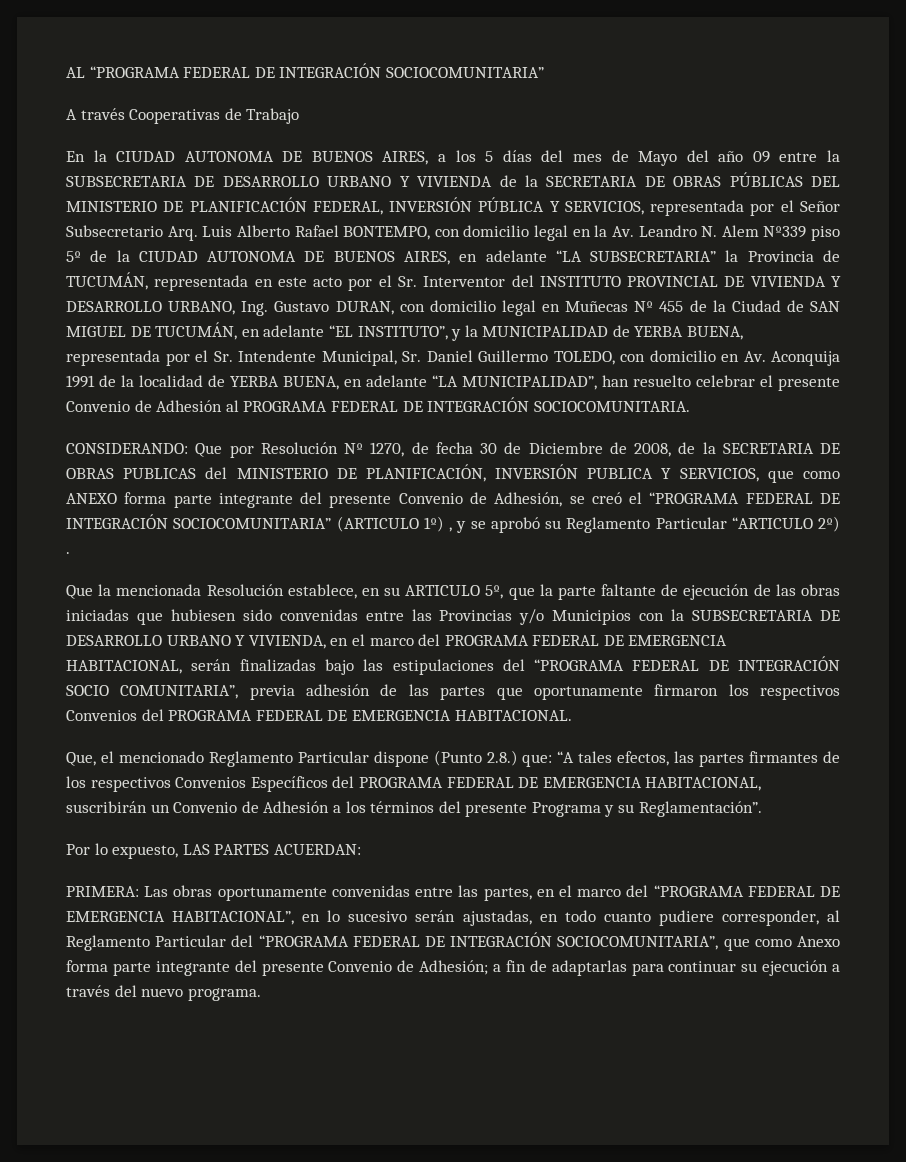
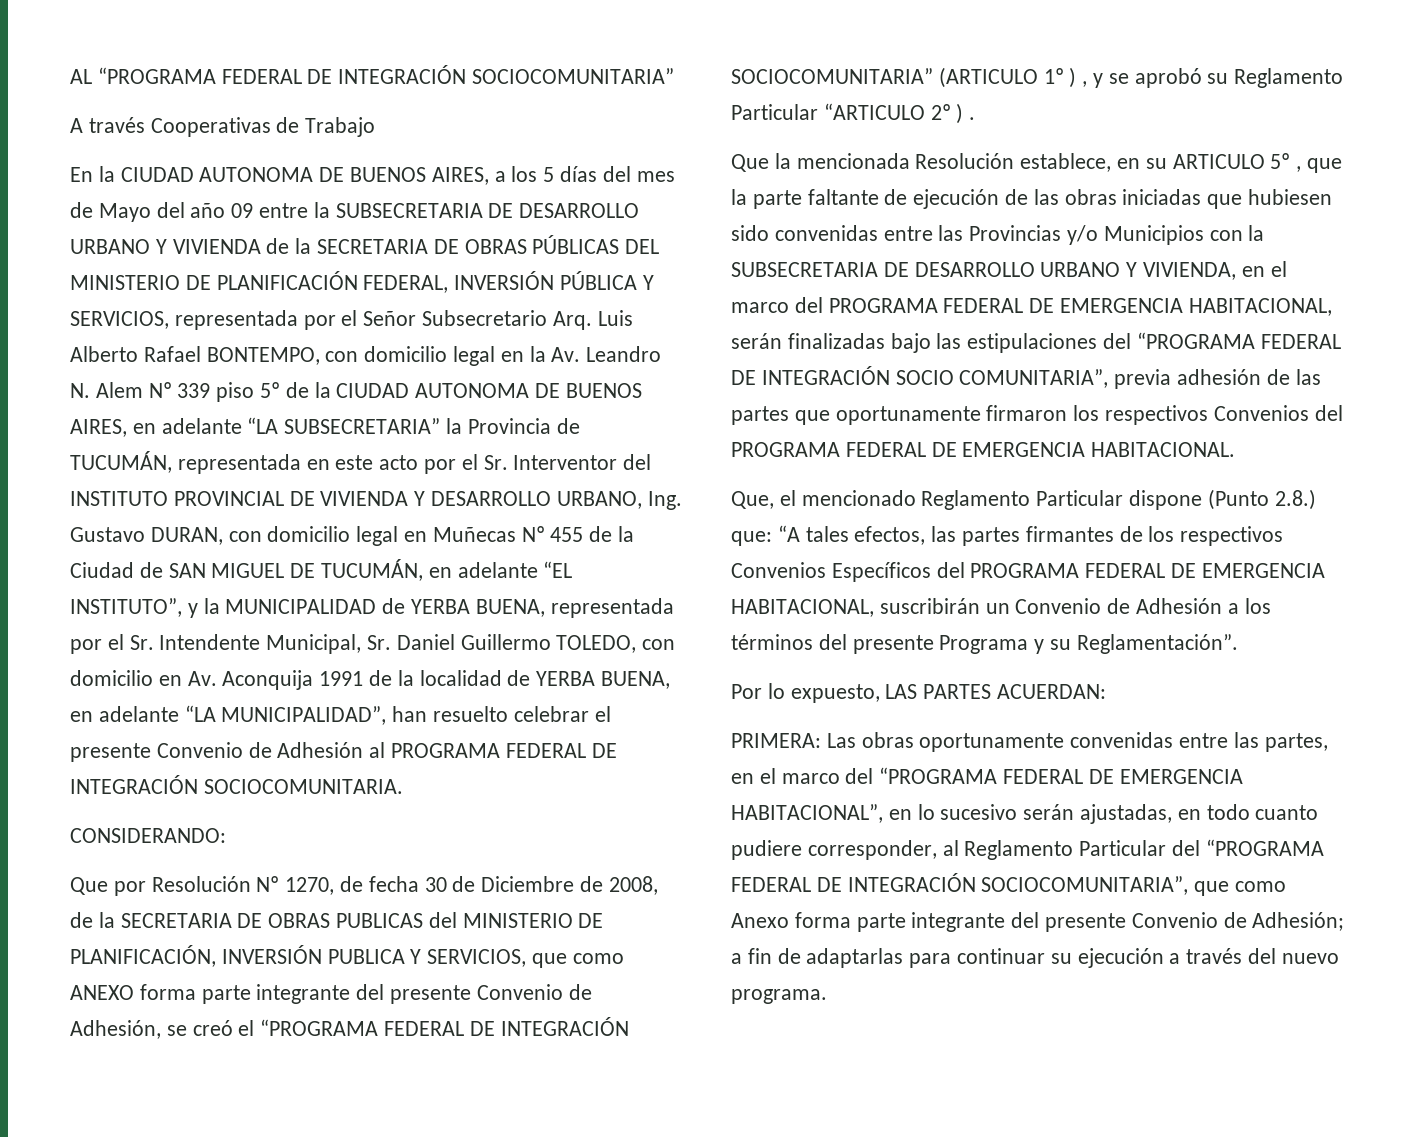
[763,226,807,238] Nº339 -> [148,382,211,398] Nº 339
(188, 448) none -> (226, 835) //
[423,516,444,532] 1º) -> [1043,67,1077,88] 1º )
[818,516,840,532] 2º) -> [930,103,964,124] 2º )
[485,585,504,599] 5º, -> [1270,153,1302,172] 5º ,

